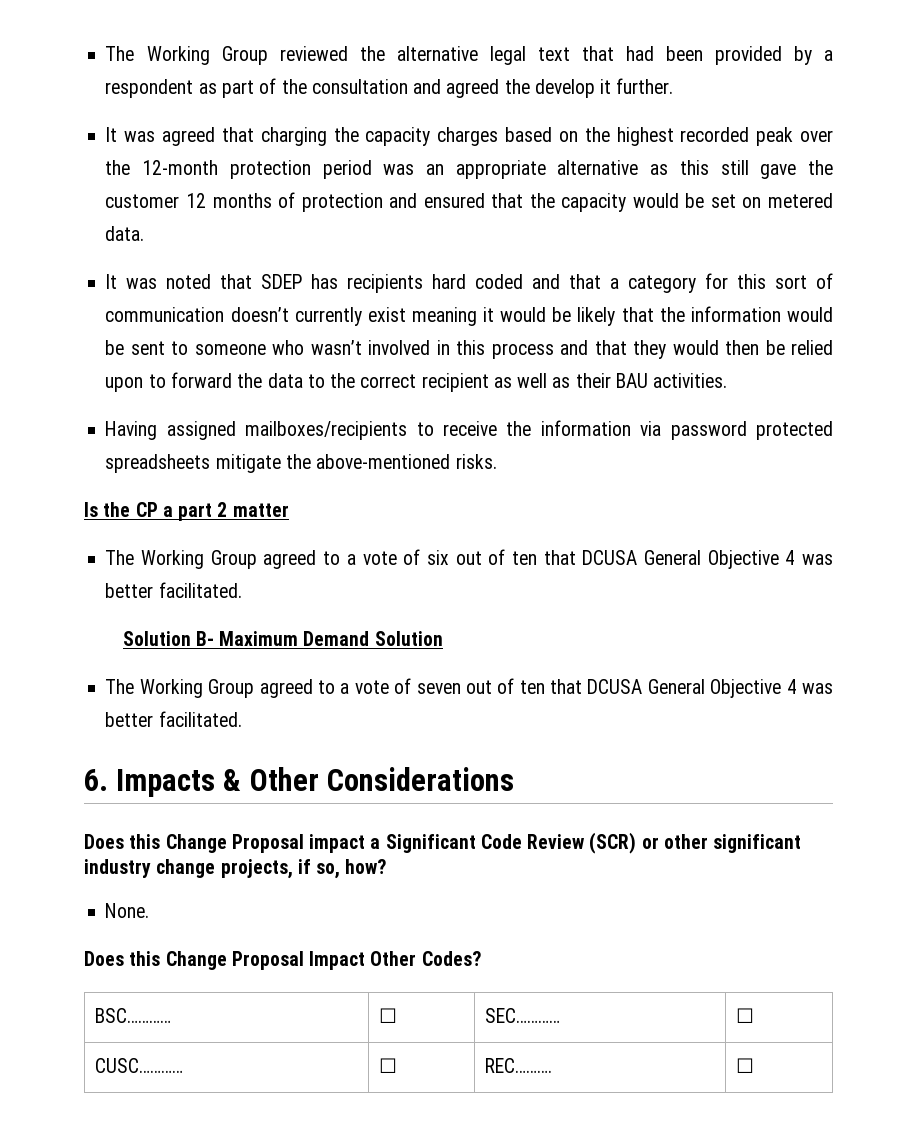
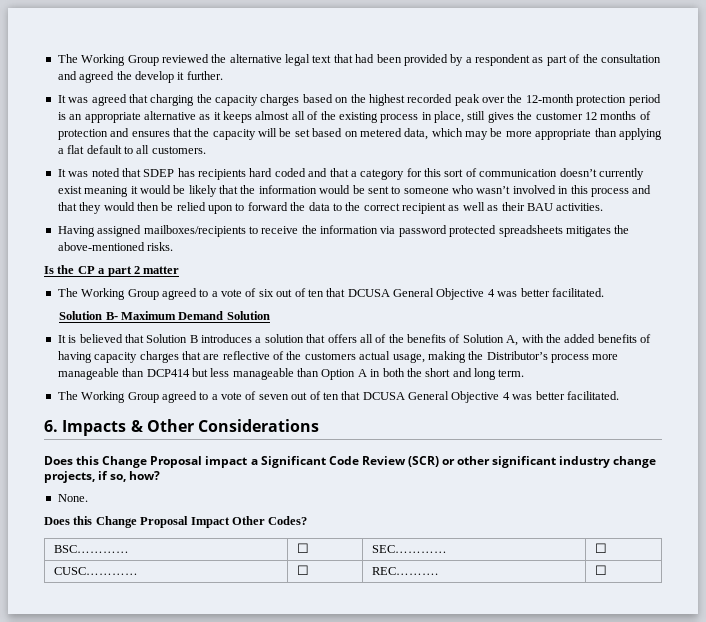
[383,164,415,175] was -> [57,112,66,120] is
[679,160,797,179] this still gave -> [213,111,514,123] it keeps almost all of the existing process in place, still gives
[423,193,485,208] ensured -> [131,131,170,137] ensures
[632,193,679,208] would -> [258,128,277,137] will
(736, 201) none -> [312,128,343,137] based
[105,226,145,241] data. -> [404,128,662,140] [57,145,206,154] data, which may be more appropriate than applying a flat default to all customers.
[215,454,281,473] mitigate -> [565,226,611,237] mitigates
(443, 638) none -> [57,334,651,346] [57,351,619,363] [57,368,525,380] // It is believed that Solution B introduces a solution that offers all of the benefits of Solution A, with the added benefits of having capacity charges that are reflective of the customers actual usage, making the Distributor’s process more manageable than DCP414 but less manageable than Option A in both the short and long term.

